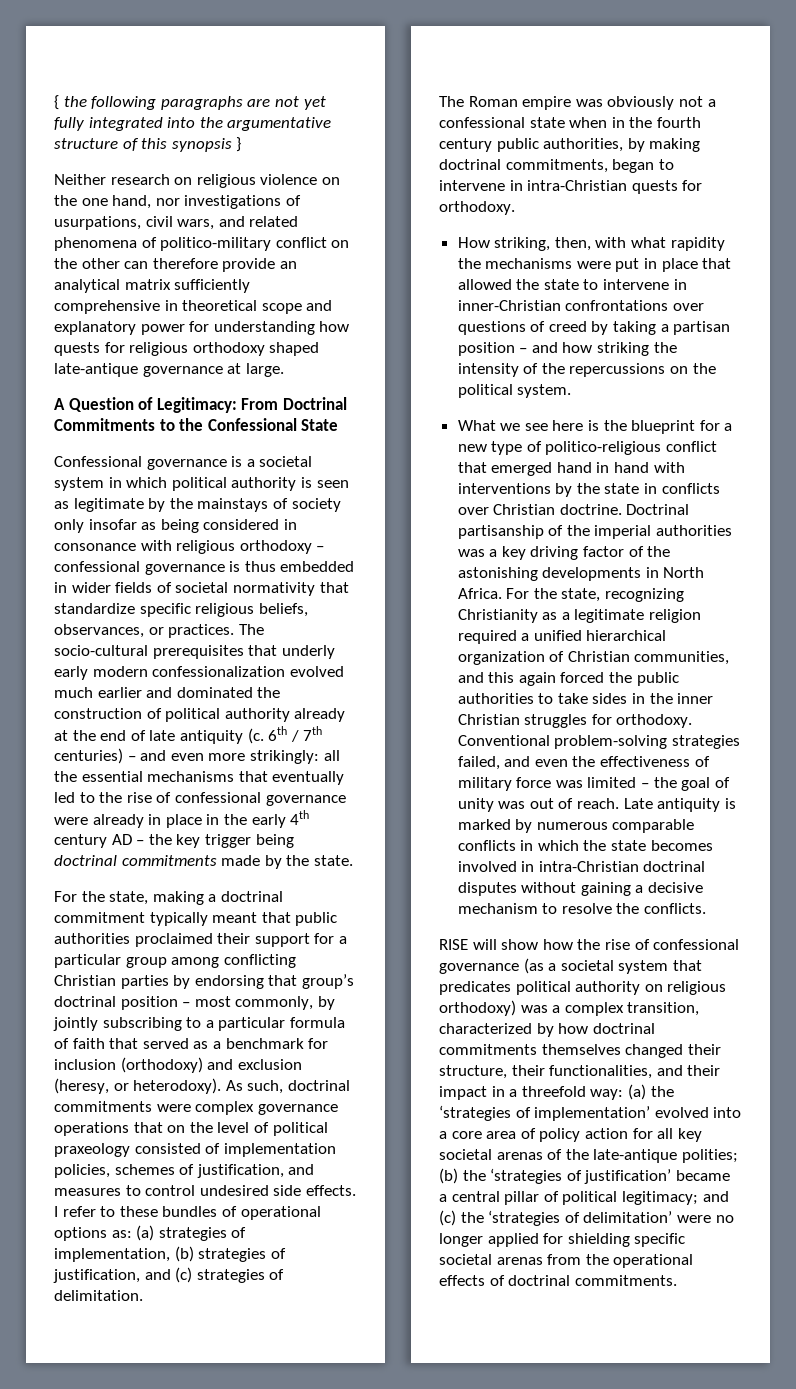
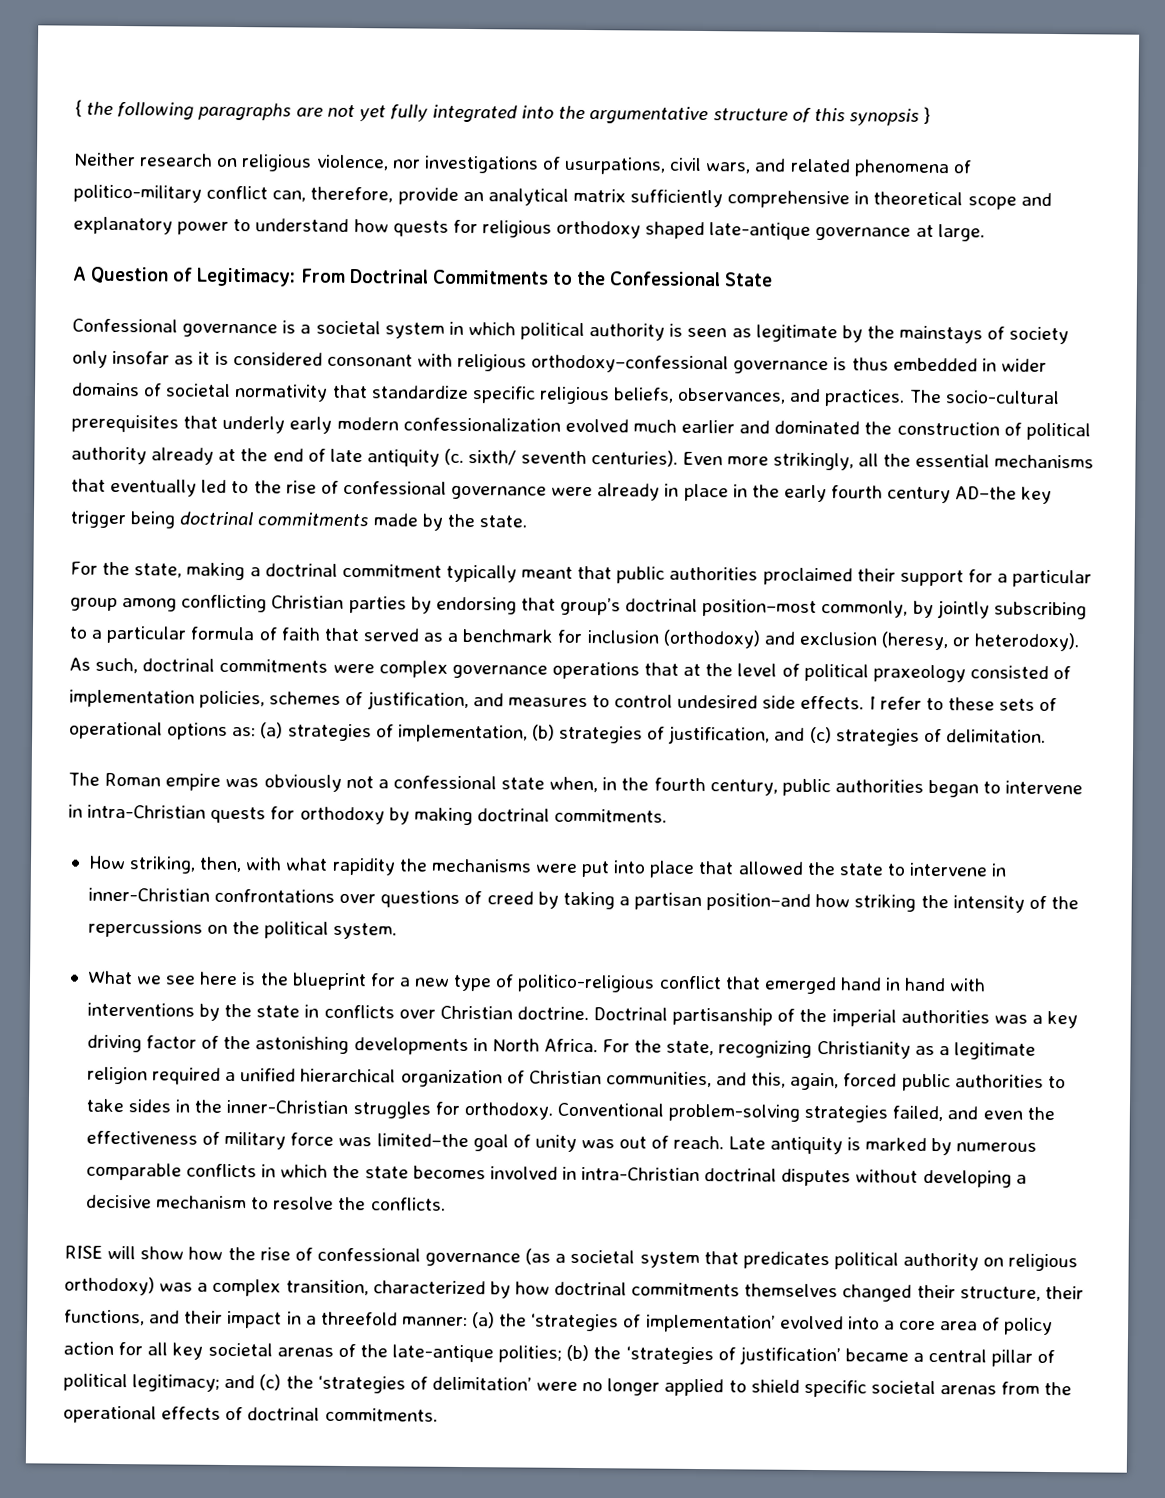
[260,174,340,185] [54,195,152,209] violence on the one hand, -> [315,154,389,171] violence,
[331,240,350,248] [54,258,218,269] on the other can therefore -> [272,186,394,203] can, therefore,
[189,321,315,335] for understanding -> [233,218,350,232] to understand
[160,519,297,533] [54,540,325,554] [54,561,140,572] being considered in consonance with religious orthodoxy – confessional -> [198,351,730,374] it is considered consonant with religious orthodoxy–confessional
[115,582,153,593] fields -> [72,382,140,397] domains
[148,627,164,635] or -> [789,388,822,403] and
[268,726,323,742] [54,748,319,764] 6th / 7th centuries) – and even more strikingly: -> [468,450,854,471] sixth/ seventh centuries). Even more strikingly,
[290,810,310,825] [54,834,172,848] 4th century AD – the -> [831,485,1018,504] fourth century AD–the
[120,996,231,1010] position – most -> [702,599,818,618] position–most
[167,1125,186,1133] on -> [683,663,702,677] at
[162,1206,218,1217] bundles -> [999,698,1036,711] sets
[569,117,608,128] when -> [549,776,599,793] when,
[439,138,701,152] [439,159,608,173] century public authorities, by making doctrinal commitments, -> [709,778,924,797] century, public authorities
[439,201,515,215] orthodoxy. -> [299,806,668,826] orthodoxy by making doctrinal commitments.
[644,258,658,269] in -> [613,860,647,874] into
[457,342,558,356] position – and -> [706,893,812,911] position–and
[488,672,633,686] this again forced the -> [751,1072,898,1091] this, again, forced
[677,693,714,704] [457,714,520,725] inner Christian -> [226,1099,349,1115] inner-Christian
[587,777,677,788] limited – the -> [376,1133,469,1148] limited–the
[580,882,631,896] gaining -> [922,1169,1012,1188] developing
[549,1065,653,1079] functionalities, -> [64,1309,145,1326] functions,
[590,1089,624,1100] way: -> [401,1316,468,1327] manner:
[543,1233,630,1247] for shielding -> [728,1379,800,1393] to shield

